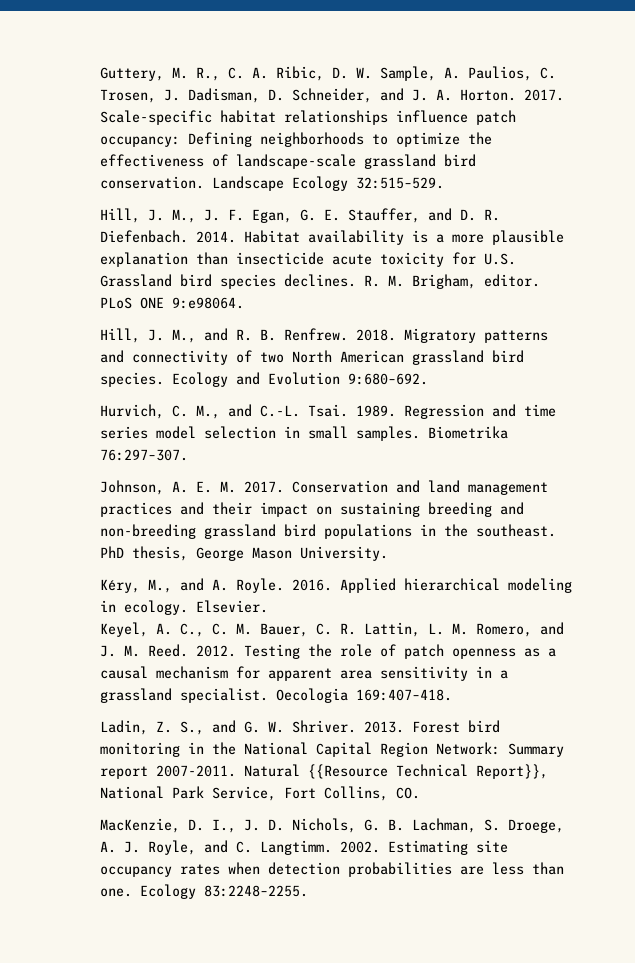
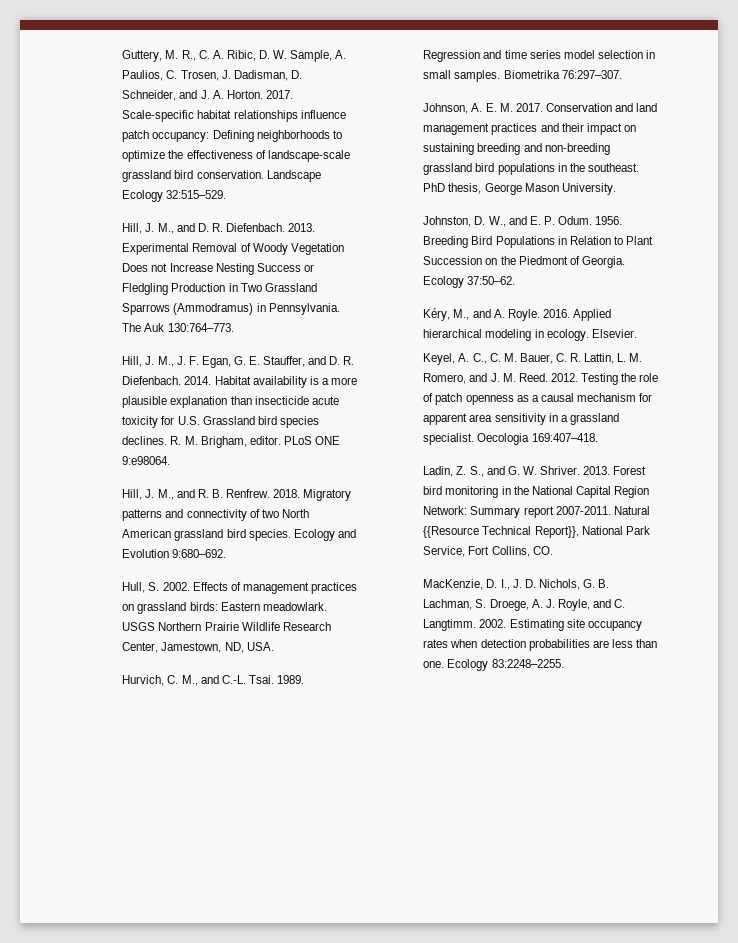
(444, 183) none -> [122,223,316,234] [122,243,344,255] [122,263,314,275] [122,283,317,295] [122,303,340,315] [122,323,234,332] // Hill, J. M., and D. R. Diefenbach. 2013. Experimental Removal of Woody Vegetation Does not Increase Nesting Success or Fledgling Production in Two Grassland Sparrows (Ammodramus) in Pennsylvania. The Auk 130:764–773.
(428, 379) none -> [122,582,357,594] [122,602,327,614] [122,622,331,631] [122,642,274,653] // Hull, S. 2002. Effects of management practices on grassland birds: Eastern meadowlark. USGS Northern Prairie Wildlife Research Center, Jamestown, ND, USA.
(388, 553) none -> [423,216,623,227] [423,236,653,248] [423,256,625,268] [423,276,516,288] // Johnston, D. W., and E. P. Odum. 1956. Breeding Bird Populations in Relation to Plant Succession on the Piedmont of Georgia. Ecology 37:50–62.

